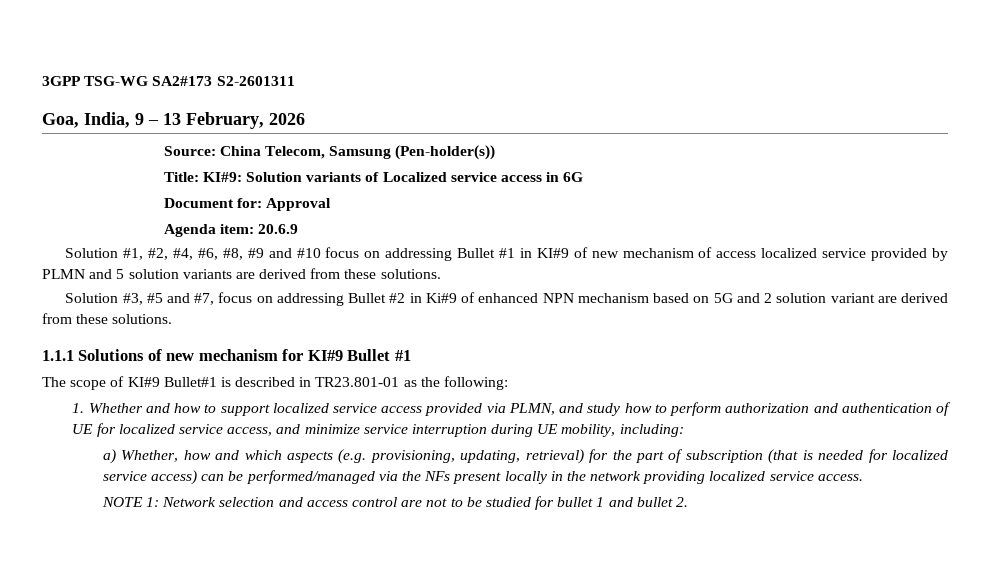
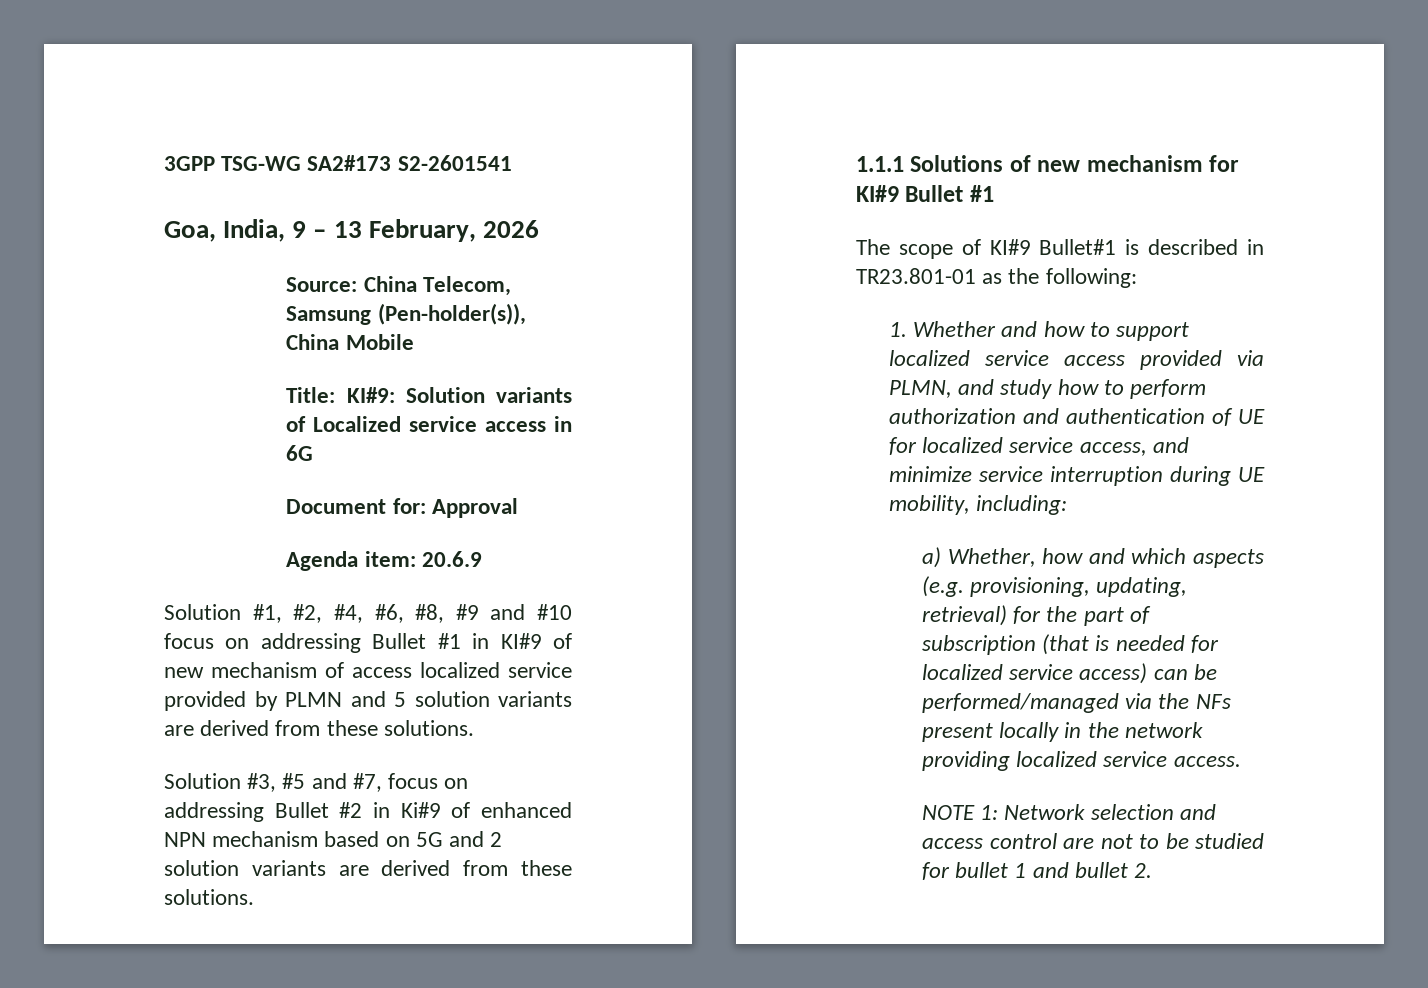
[216,76,295,86] S2-2601311 -> [397,155,512,171] S2-2601541
[395,145,496,160] (Pen-holder(s)) -> [377,303,526,325] [286,334,414,350] (Pen-holder(s)), China Mobile
[830,293,875,303] variant -> [251,860,326,876] variants

